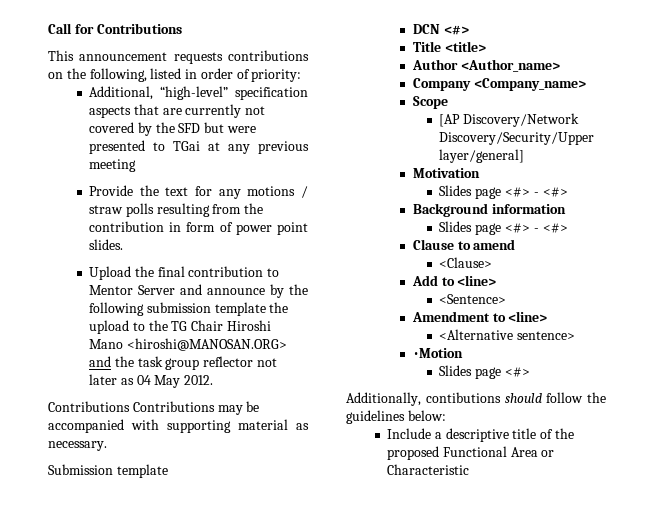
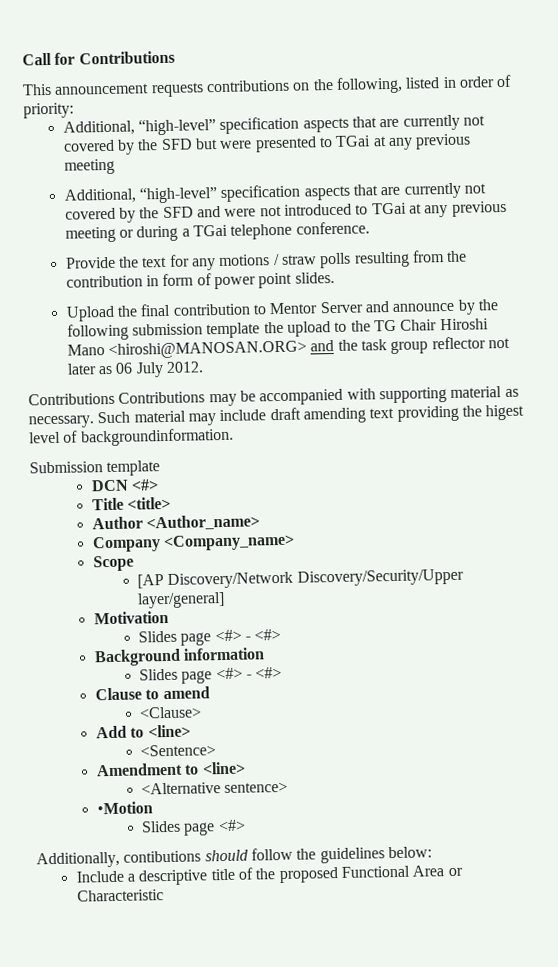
(137, 165) none -> [63,182,486,204] [64,200,507,223] [64,221,370,243] // Additional, “high-level” specification aspects that are currently not covered by the SFD and were not introduced to TGai at any previous meeting or during a TGai telephone conference.
[136,375,181,388] 04 May -> [115,362,164,378] 06 July
(107, 446) none -> [97,404,525,426] [29,427,234,447] Such material may include draft amending text providing the higest level of backgroundinformation.

